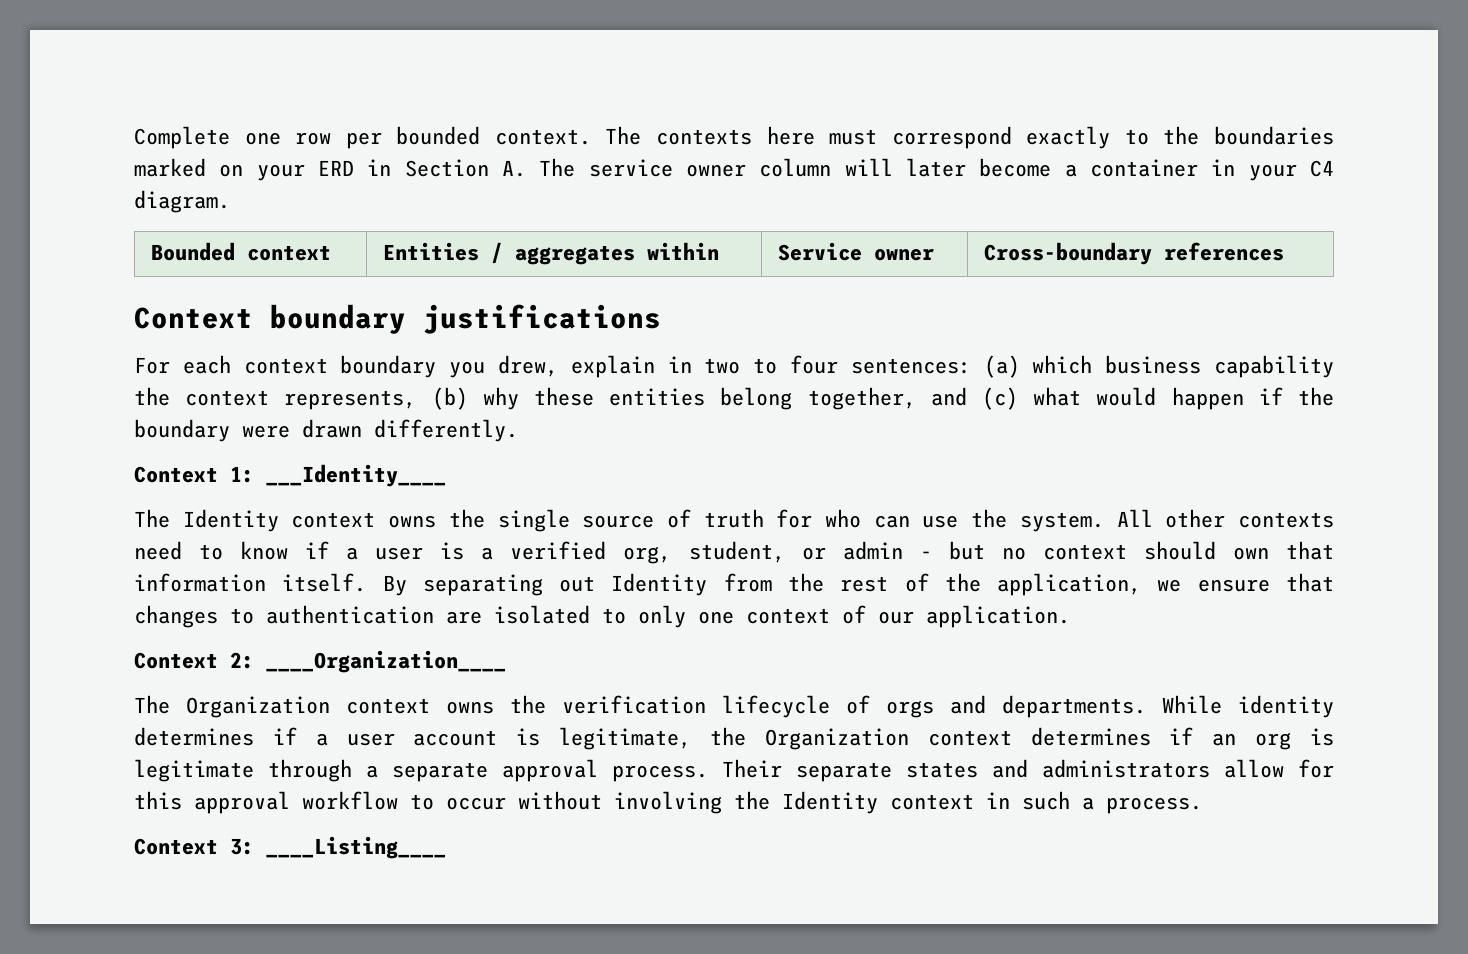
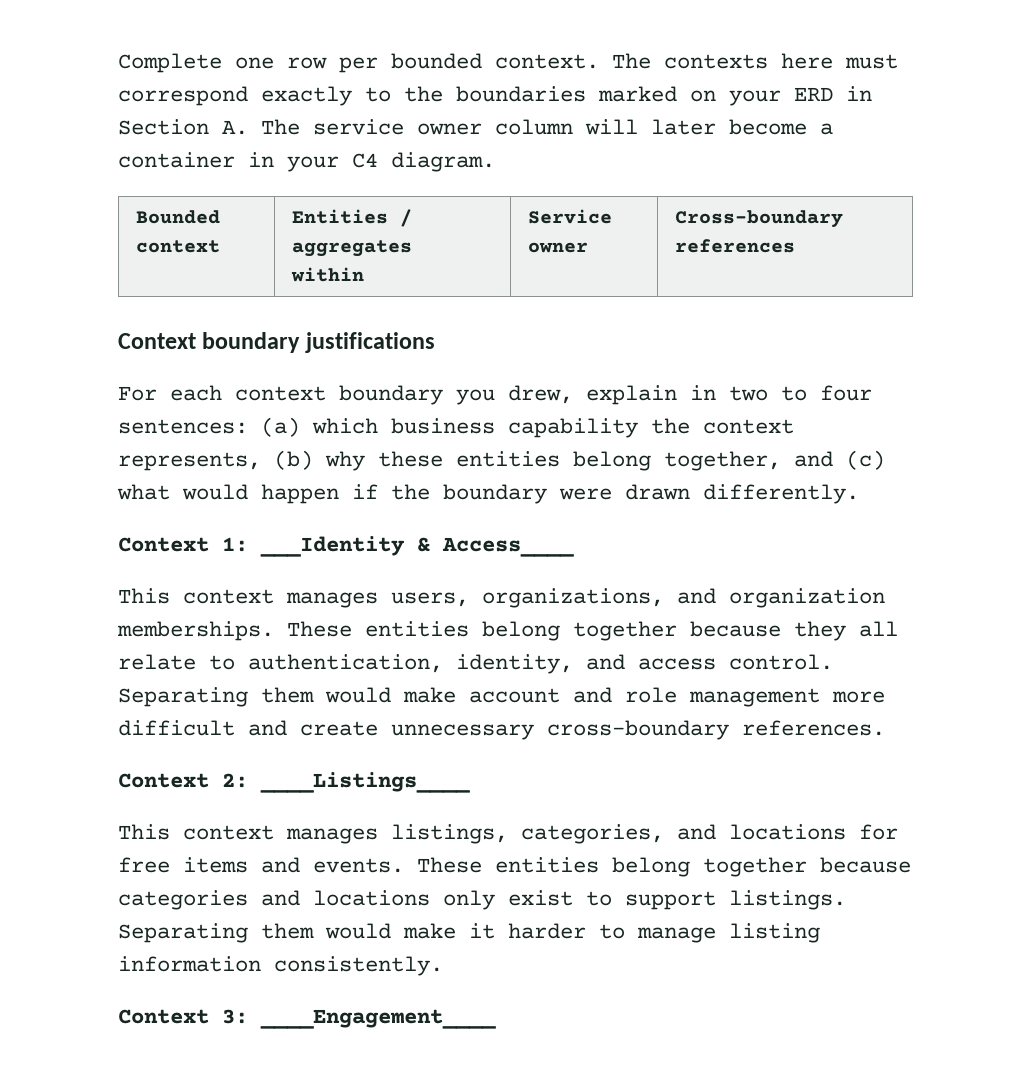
[266,464,446,487] [134,509,1335,532] [134,541,1335,564] [134,573,1334,596] [134,605,1070,628] [134,650,506,673] [134,695,1334,718] [134,727,1335,750] [134,759,1334,782] [134,791,1202,814] ___Identity____ // The Identity context owns the single source of truth for who can use the system. All other contexts need to know if a user is a verified org, student, or admin - but no context should own that information itself. By separating out Identity from the rest of the application, we ensure that changes to authentication are isolated to only one context of our application. // Context 2: ____Organization____ // The Organization context owns the verification lifecycle of orgs and departments. While identity determines if a user account is legitimate, the Organization context determines if an org is legitimate through a separate approval process. Their separate states and administrators allow for this approval workflow to occur without involving the Identity context in such a process. -> [260,536,574,557] [118,588,885,608] [117,621,898,641] [118,654,833,674] [118,687,885,707] [118,720,885,740] [118,772,470,793] [118,824,898,844] [118,857,911,877] [118,890,846,910] [118,923,820,943] [118,956,443,976] ___Identity & Access____ // This context manages users, organizations, and organization memberships. These entities belong together because they all relate to authentication, identity, and access control. Separating them would make account and role management more difficult and create unnecessary cross-boundary references. // Context 2: ____Listings____ // This context manages listings, categories, and locations for free items and events. These entities belong together because categories and locations only exist to support listings. Separating them would make it harder to manage listing information consistently.
[266,836,446,859] ____Listing____ -> [260,1009,496,1029] ____Engagement____

